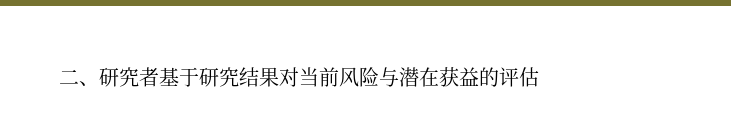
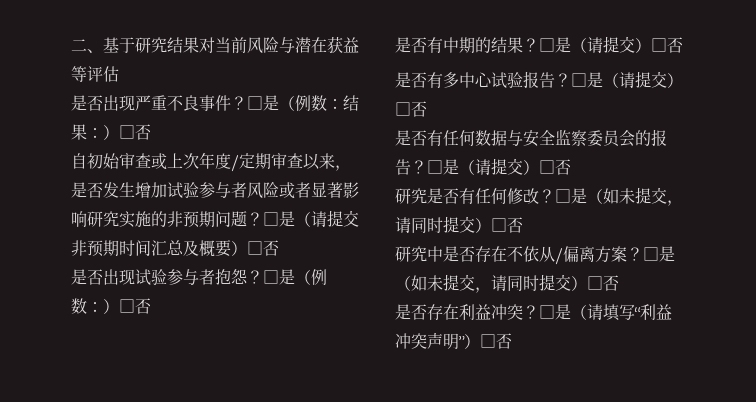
[99,67,159,87] 研究者 -> (103, 51) none
[479,67,499,87] 的 -> [71,66,87,82] 等
(539, 77) none -> [71,95,359,111] [71,124,151,140] [71,152,351,172] [71,182,359,199] [71,210,359,228] [71,240,279,257] [71,269,327,285] [71,298,151,314] [395,36,683,53] [395,71,683,88] [395,101,427,117] [395,129,667,147] [395,158,571,175] [395,187,683,206] [395,216,523,233] [395,246,675,265] [395,274,619,293] [395,304,672,321] [395,332,512,350] // 是否出现严重不良事件？□是（例数：结果：）□否 // 自初始审查或上次年度/定期审查以来，是否发生增加试验参与者风险或者显著影响研究实施的非预期问题？□是（请提交非预期时间汇总及概要）□否 // 是否出现试验参与者抱怨？□是（例数：）□否 // 是否有中期的结果？□是（请提交）□否 // 是否有多中心试验报告？□是（请提交）□否 // 是否有任何数据与安全监察委员会的报告？□是（请提交）□否 // 研究是否有任何修改？□是（如未提交，请同时提交）□否 // 研究中是否存在不依从/偏离方案？□是（如未提交，请同时提交）□否 // 是否存在利益冲突？□是（请填写“利益冲突声明”）□否

